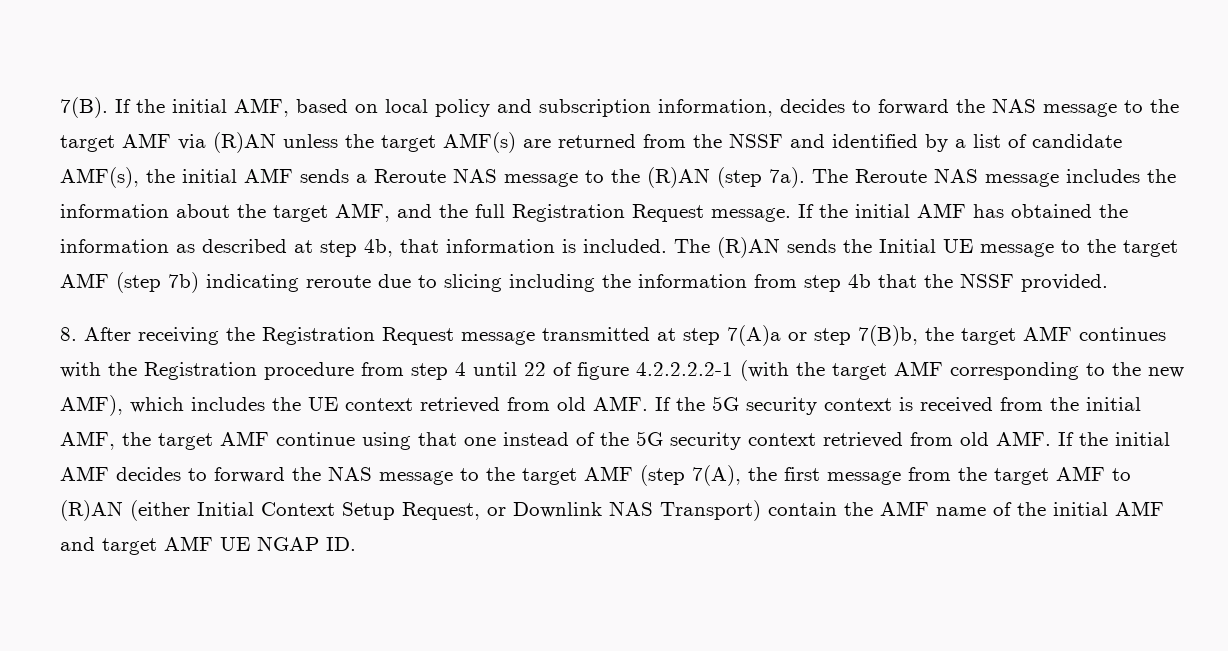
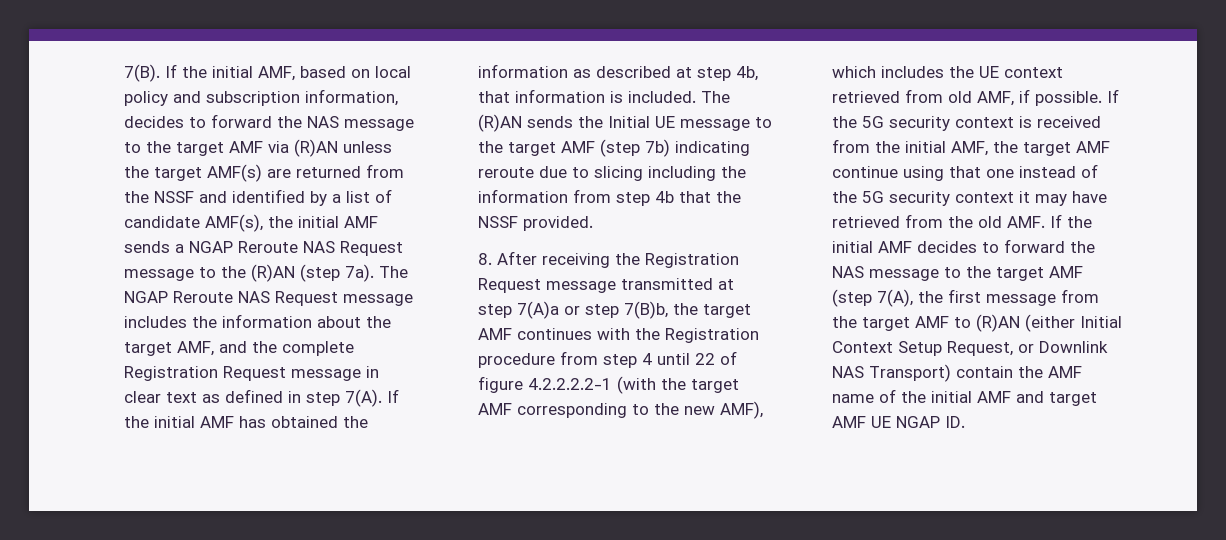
[373,168,497,183] Reroute NAS -> [188,241,403,256] NGAP Reroute NAS Request
[854,168,978,183] Reroute NAS -> [123,291,338,306] NGAP Reroute NAS Request
[474,204,791,222] full Registration Request message. -> [281,341,354,356] [123,366,379,381] [123,389,382,407] complete Registration Request message in clear text as defined in step 7(A).
[592,396,648,411] AMF. -> [976,89,1102,106] AMF, if possible.
[822,432,953,448] retrieved from -> [1018,191,1107,206] [831,214,973,228] it may have retrieved from the

